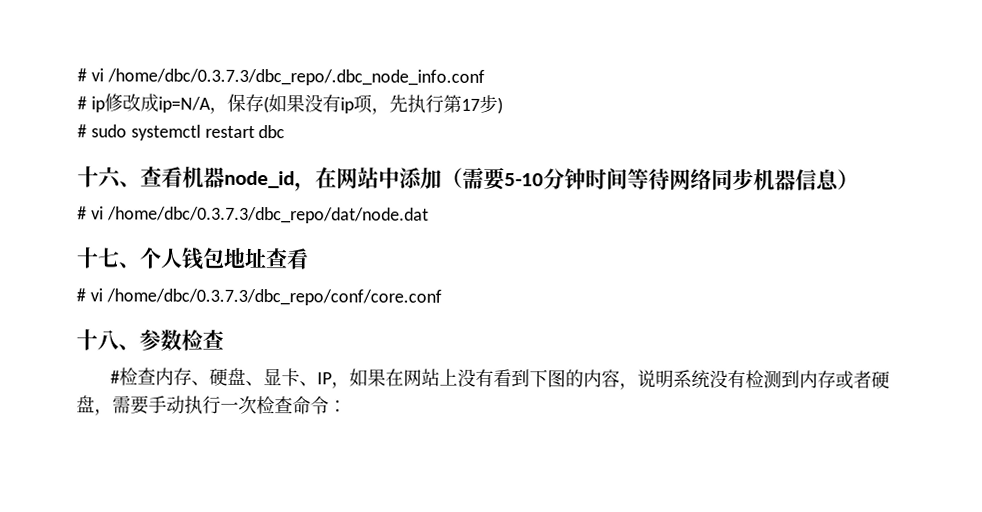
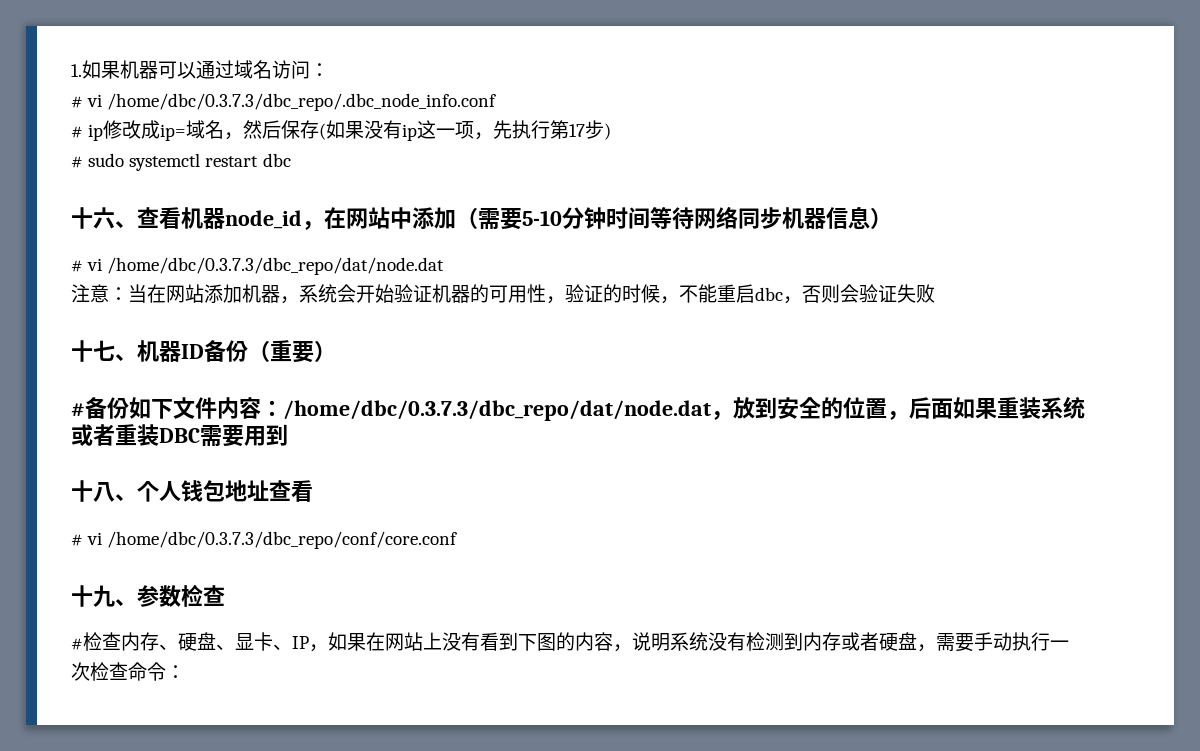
(77, 75) none -> [71,60,329,79] 1.如果机器可以通过域名访问： //
[157,96,228,114] ip=N/A， -> [160,120,282,141] ip=域名，然后
(354, 105) none -> [417,120,456,139] 这一
[76,247,120,269] // 十七 -> [71,284,935,304] [71,340,336,363] [71,396,1085,421] [71,424,288,447] [71,480,115,502] // 注意：当在网站添加机器，系统会开始验证机器的可用性，验证的时候，不能重启dbc，否则会验证失败 // 十七、机器ID备份（重要） // #备份如下文件内容：/home/dbc/0.3.7.3/dbc_repo/dat/node.dat，放到安全的位置，后面如果重装系统或者重装DBC需要用到 // 十八
[97,329,119,351] 八 -> [93,585,115,607] 九

